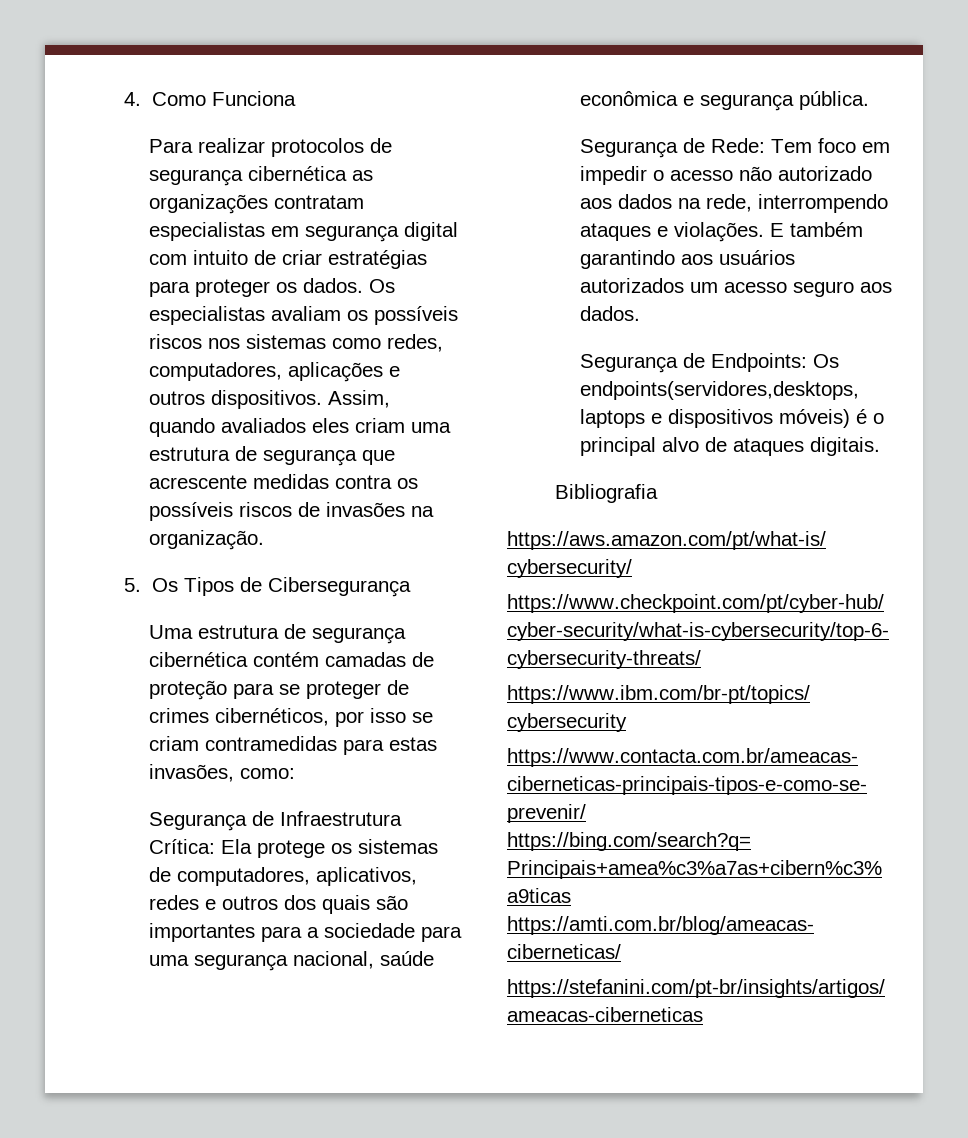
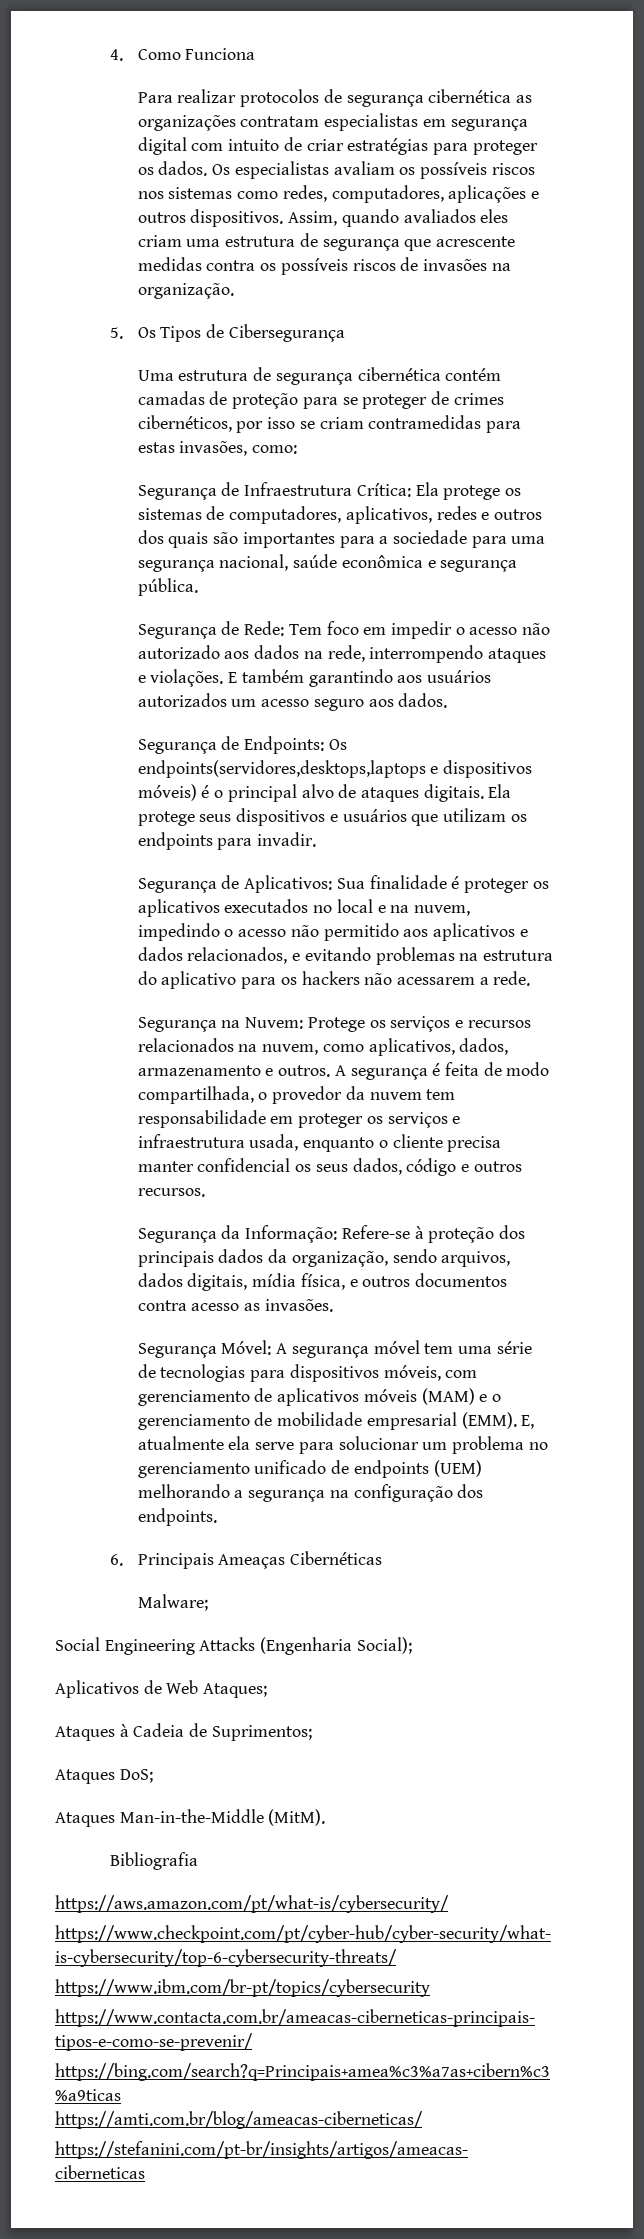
(880, 446) none -> [488,784,512,798] [137,808,527,826] [137,832,317,850] [137,875,549,893] [137,899,471,917] [137,923,528,941] [137,947,554,965] [137,971,531,989] [137,1016,531,1032] [137,1038,509,1056] [137,1062,550,1080] [137,1086,456,1104] [137,1110,461,1128] [137,1134,502,1152] [137,1158,522,1176] [137,1188,205,1197] [137,1225,526,1243] [137,1249,511,1267] [137,1273,508,1291] [137,1299,333,1312] [137,1340,532,1358] [137,1364,478,1382] [137,1388,502,1406] [137,1412,535,1430] [137,1436,548,1454] [137,1460,482,1478] [137,1484,484,1502] [137,1508,217,1526] [110,1551,383,1569] [137,1594,208,1611] [55,1637,412,1655] [55,1680,268,1698] [55,1723,312,1741] [55,1769,153,1784] [55,1809,326,1827] Ela protege seus dispositivos e usuários que utilizam os endpoints para invadir. // Segurança de Aplicativos: Sua finalidade é proteger os aplicativos executados no local e na nuvem, impedindo o acesso não permitido aos aplicativos e dados relacionados, e evitando problemas na estrutura do aplicativo para os hackers não acessarem a rede. // Segurança na Nuvem: Protege os serviços e recursos relacionados na nuvem, como aplicativos, dados, armazenamento e outros. A segurança é feita de modo compartilhada, o provedor da nuvem tem responsabilidade em proteger os serviços e infraestrutura usada, enquanto o cliente precisa manter confidencial os seus dados, código e outros recursos. // Segurança da Informação: Refere-se à proteção dos principais dados da organização, sendo arquivos, dados digitais, mídia física, e outros documentos contra acesso as invasões. // Segurança Móvel: A segurança móvel tem uma série de tecnologias para dispositivos móveis, com gerenciamento de aplicativos móveis (MAM) e o gerenciamento de mobilidade empresarial (EMM). E, atualmente ela serve para solucionar um problema no gerenciamento unificado de endpoints (UEM) melhorando a segurança na configuração dos endpoints. // 6. Principais Ameaças Cibernéticas // Malware; // Social Engineering Attacks (Engenharia Social); // Aplicativos de Web Ataques; // Ataques à Cadeia de Suprimentos; // Ataques DoS; // Ataques Man-in-the-Middle (MitM).

